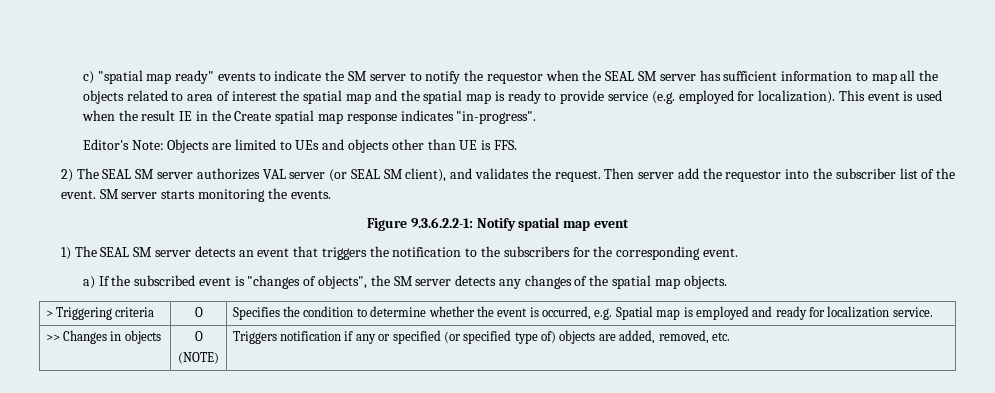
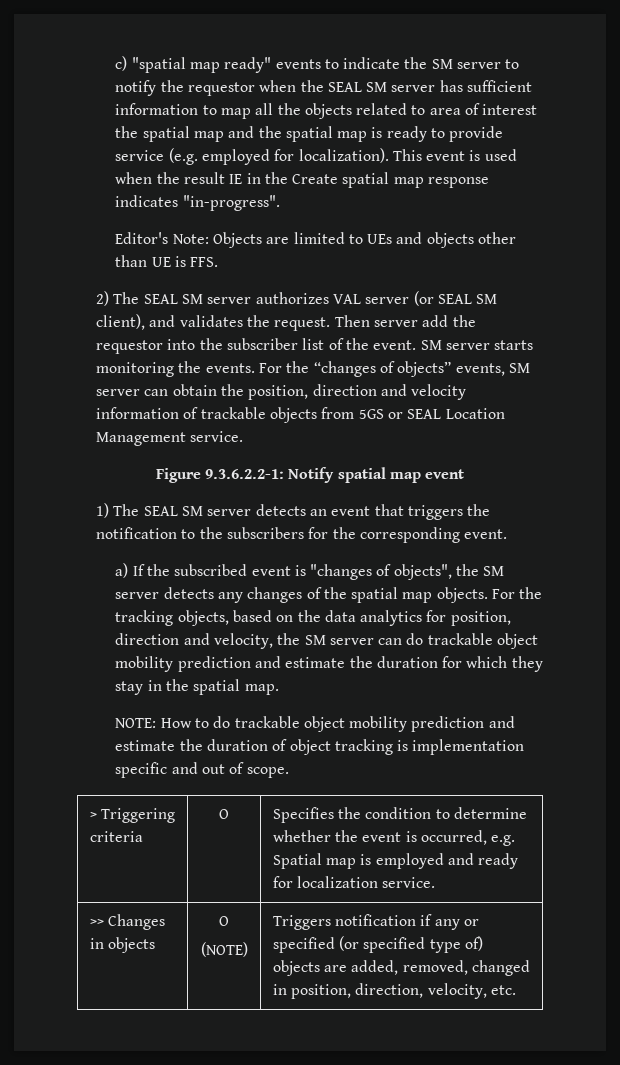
(331, 194) none -> [259,361,530,377] [96,384,467,400] [96,407,505,423] [96,431,244,446] For the “changes of objects” events, SM server can obtain the position, direction and velocity information of trackable objects from 5GS or SEAL Location Management service.
(727, 282) none -> [492,587,543,599] [115,610,511,626] [115,633,539,649] [115,656,543,672] [115,679,279,695] [115,716,515,732] [115,739,525,755] [115,762,289,778] For the tracking objects, based on the data analytics for position, direction and velocity, the SM server can do trackable object mobility prediction and estimate the duration for which they stay in the spatial map. // NOTE: How to do trackable object mobility prediction and estimate the duration of object tracking is implementation specific and out of scope.
(709, 337) none -> [472,960,531,976] [272,983,487,999] changed in position, direction, velocity,

